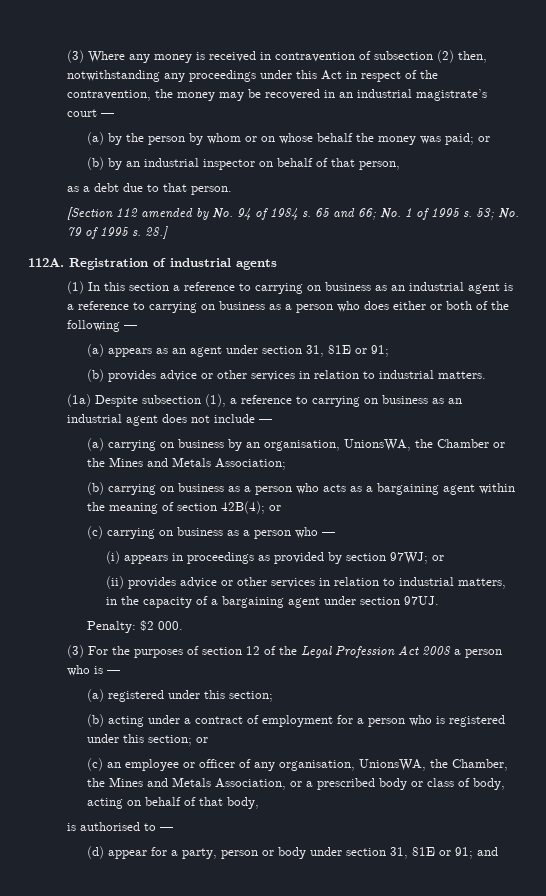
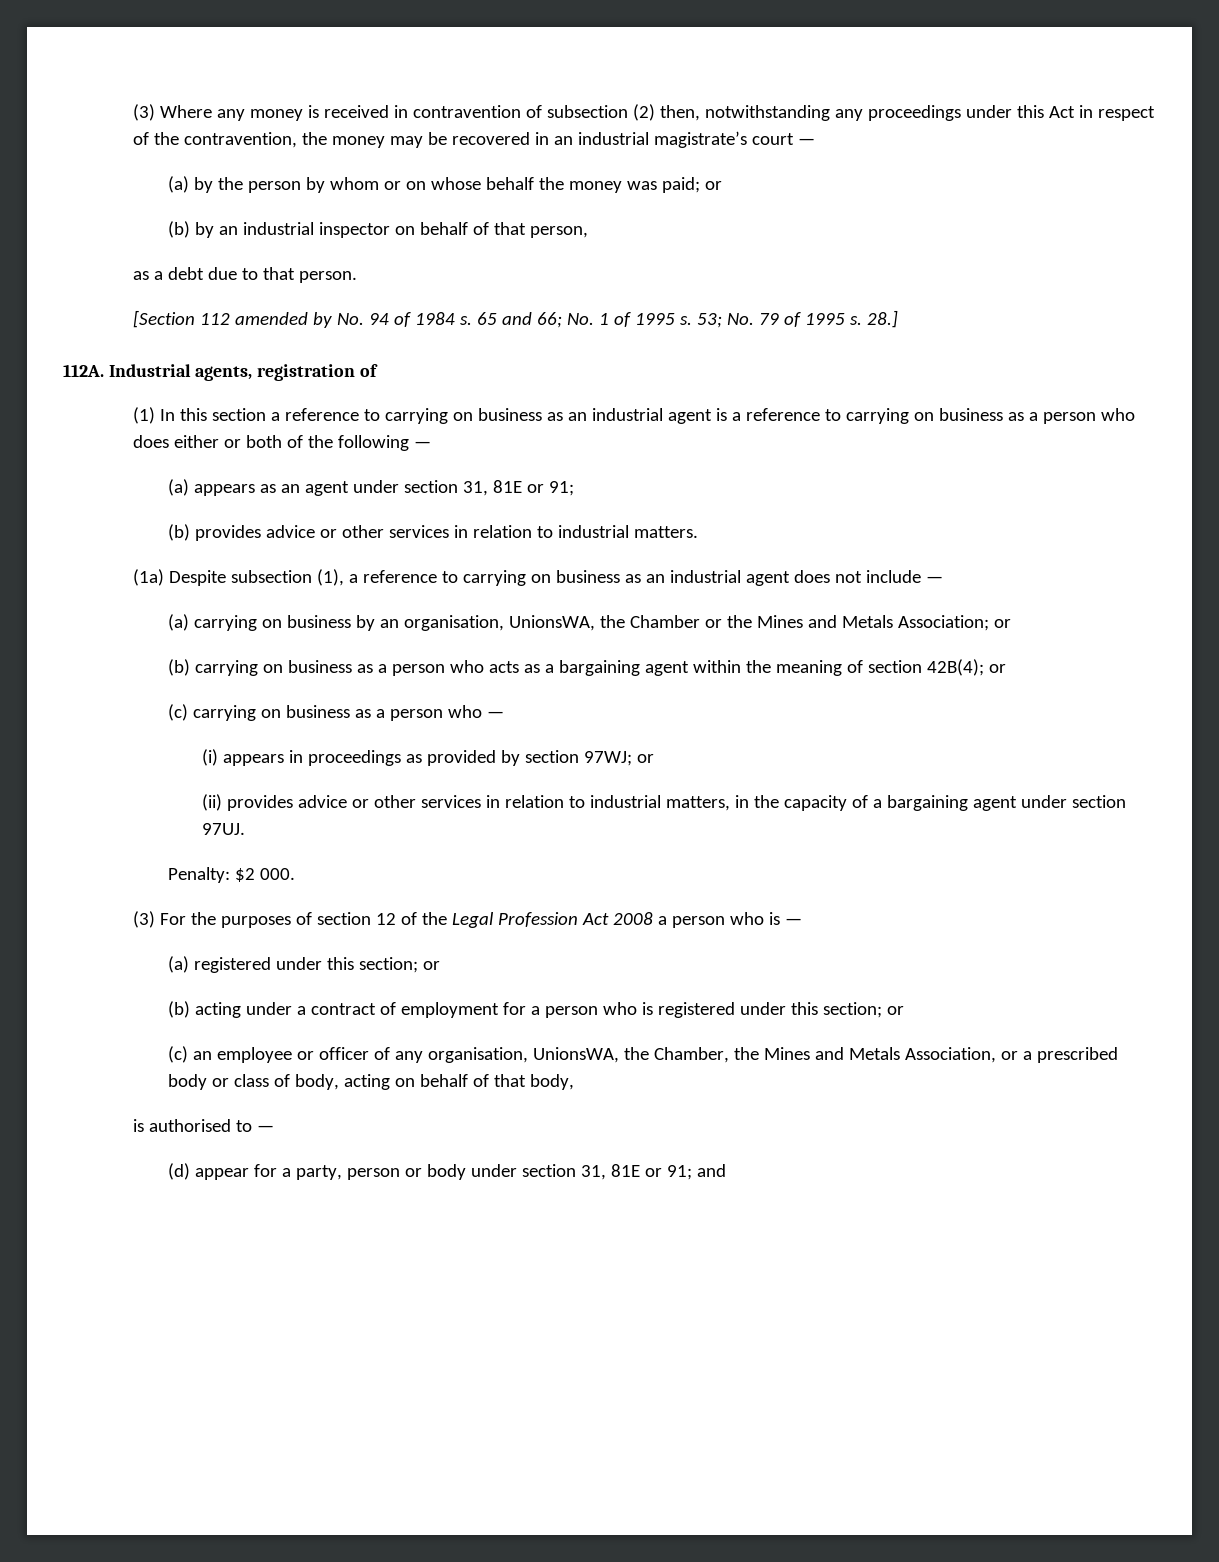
[69,258,277,270] Registration of industrial agents -> [108,364,378,381] Industrial agents, registration of
(286, 464) none -> [993,619,1011,628] or
(273, 696) none -> [422,961,440,970] or

